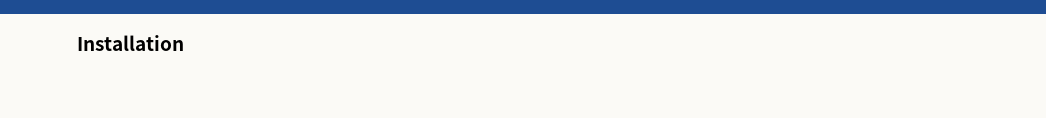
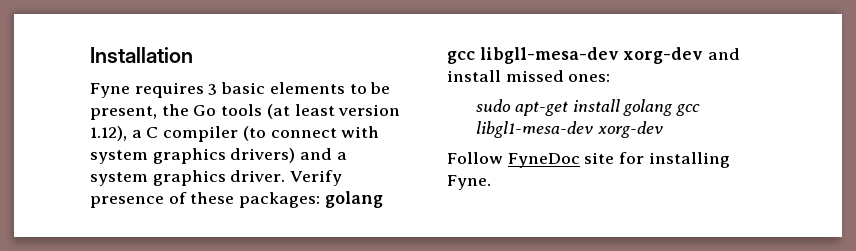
(184, 43) none -> [90,82,391,98] [90,104,401,120] [90,126,380,142] [90,148,347,164] [90,170,343,186] [90,191,383,208] [447,47,741,64] [447,70,611,82] [476,99,701,116] [476,121,663,138] [447,152,730,168] [447,175,491,190] // Fyne requires 3 basic elements to be present, the Go tools (at least version 1.12), a C compiler (to connect with system graphics drivers) and a system graphics driver. Verify presence of these packages: golang gcc libgl1-mesa-dev xorg-dev and install missed ones: // sudo apt-get install golang gcc libgl1-mesa-dev xorg-dev // Follow FyneDoc site for installing Fyne.

